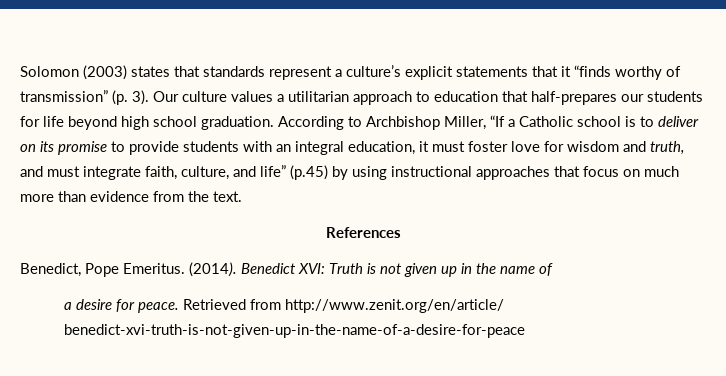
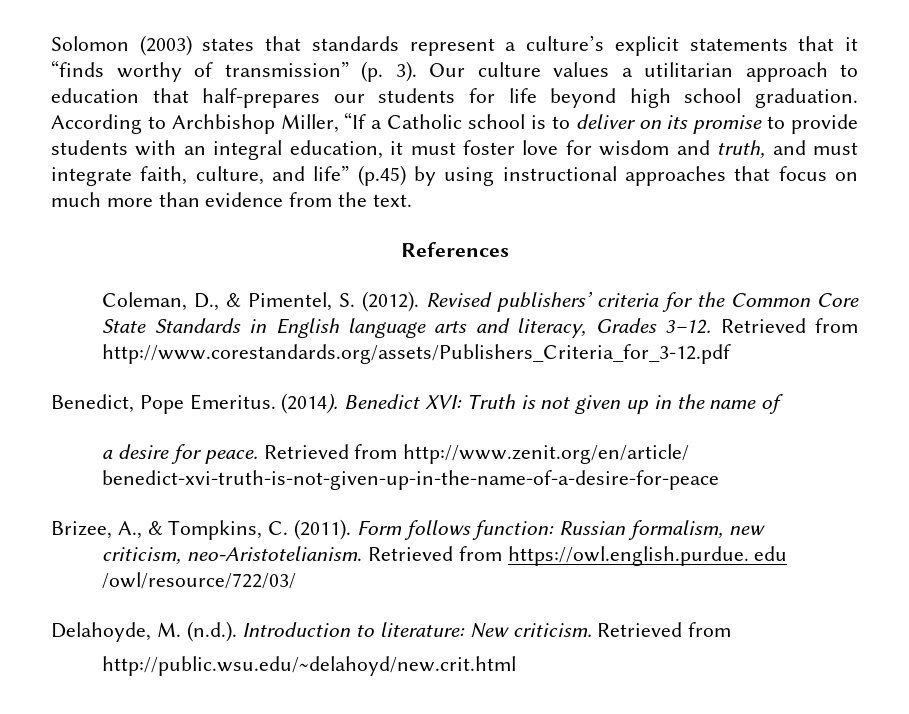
(401, 232) none -> [102,291,860,312] [102,318,858,338] [102,344,732,364] // Coleman, D., & Pimentel, S. (2012). Revised publishers’ criteria for the Common Core State Standards in English language arts and literacy, Grades 3–12. Retrieved from http://www.corestandards.org/assets/Publishers_Criteria_for_3-12.pdf
(526, 331) none -> [51,519,765,540] [102,546,788,566] [102,572,297,589] [51,621,732,642] [102,656,517,676] // Brizee, A., & Tompkins, C. (2011). Form follows function: Russian formalism, new // criticism, neo-Aristotelianism. Retrieved from https://owl.english.purdue. edu /owl/resource/722/03/ // Delahoyde, M. (n.d.). Introduction to literature: New criticism. Retrieved from // http://public.wsu.edu/~delahoyd/new.crit.html

